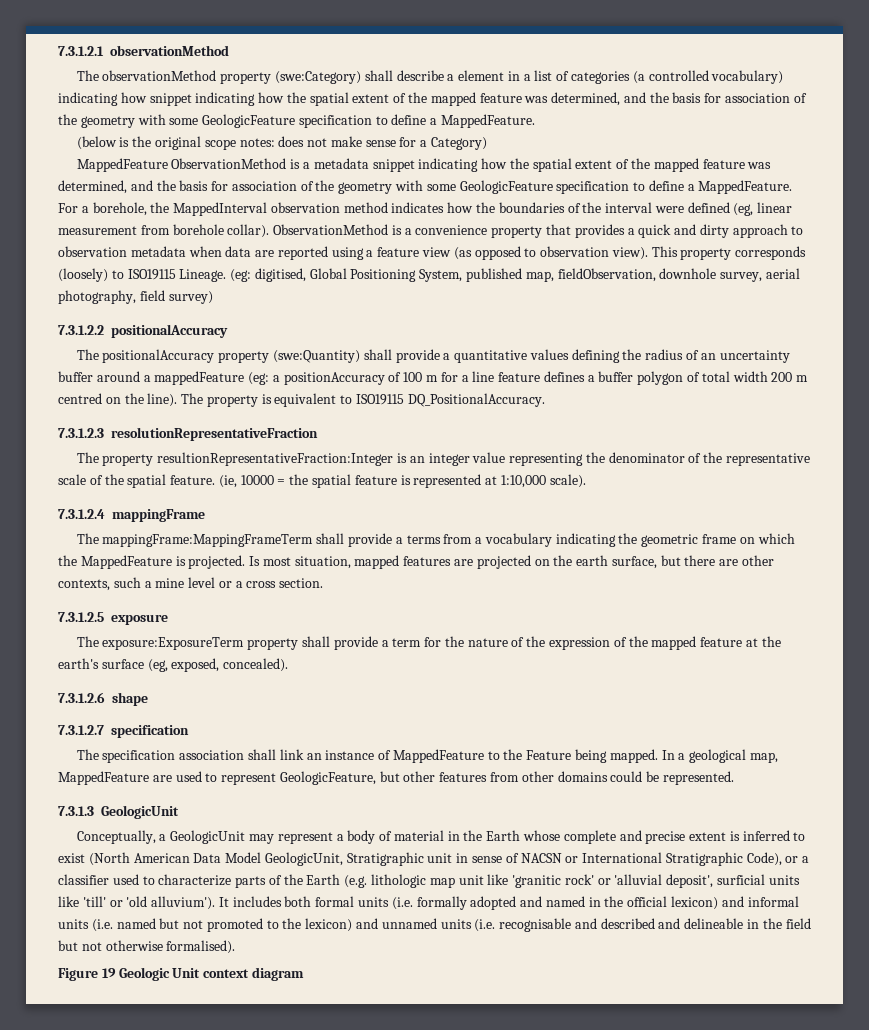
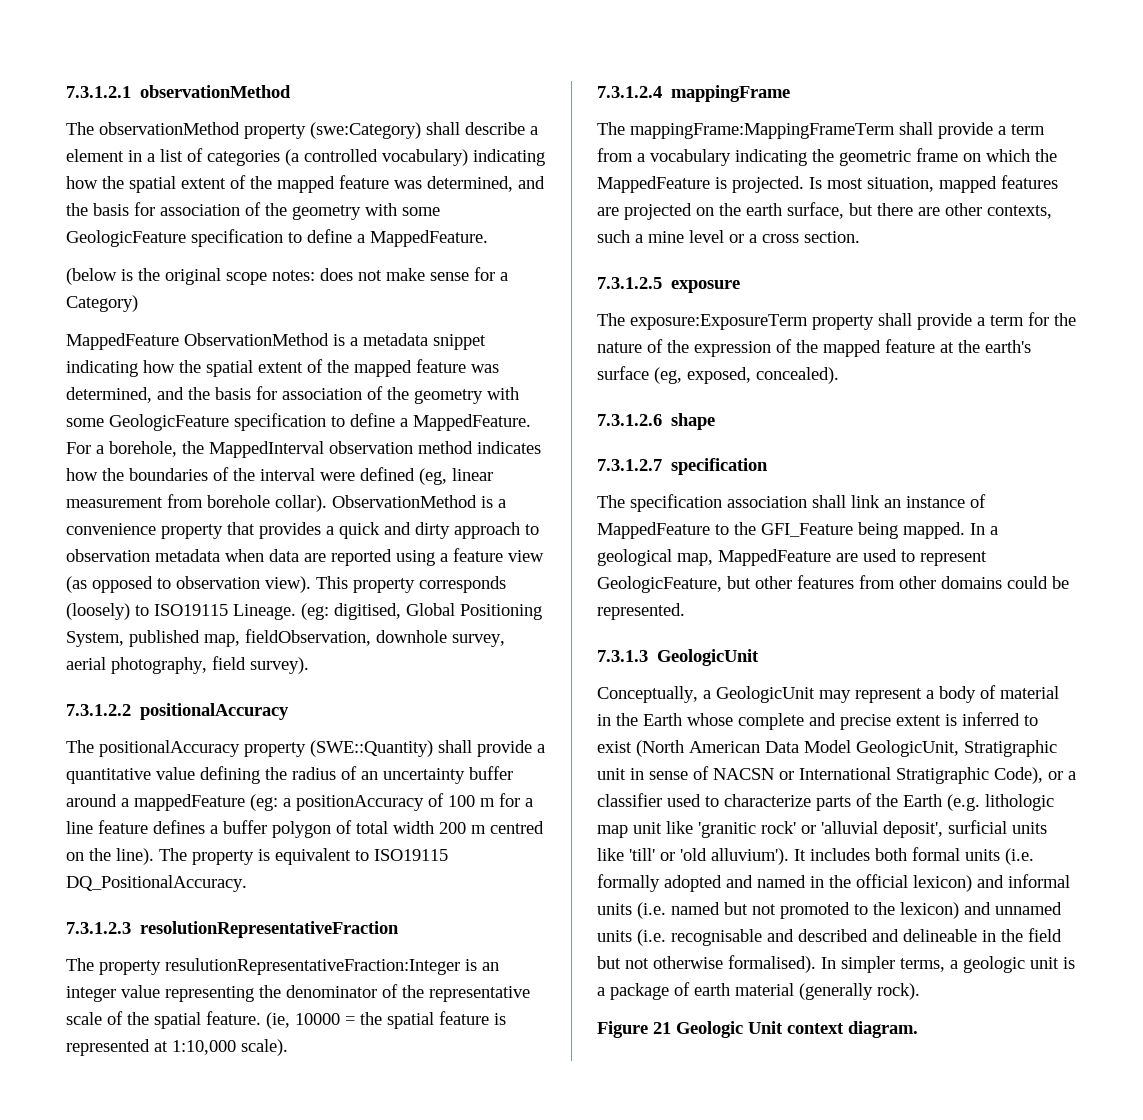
[149,92,285,106] snippet indicating how -> (98, 182) none
[168,291,213,304] survey) -> [250,657,309,674] survey).
[273,350,361,363] (swe:Quantity) -> [310,740,433,757] (SWE::Quantity)
[529,349,569,360] values -> [156,767,195,780] value
[157,452,394,466] resultionRepresentativeFraction:Integer -> [165,958,460,975] resulutionRepresentativeFraction:Integer
[406,535,441,544] terms -> [1011,124,1045,135] term
[526,750,572,760] Feature -> [761,523,853,537] GFI_Feature
(236, 947) none -> [821,956,1075,973] [597,982,920,1000] In simpler terms, a geologic unit is a package of earth material (generally rock).
[101,968,116,978] 19 -> [653,1022,671,1034] 21
[251,967,304,981] diagram -> [848,1021,918,1038] diagram.

